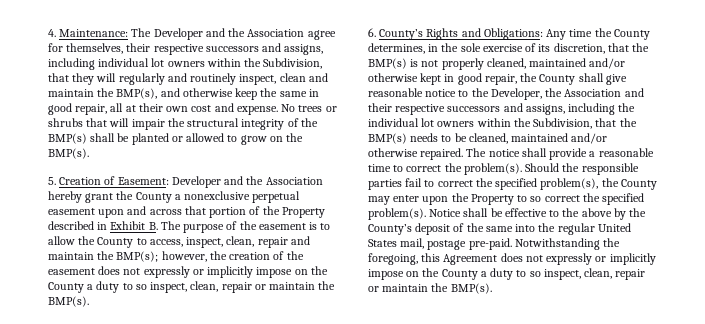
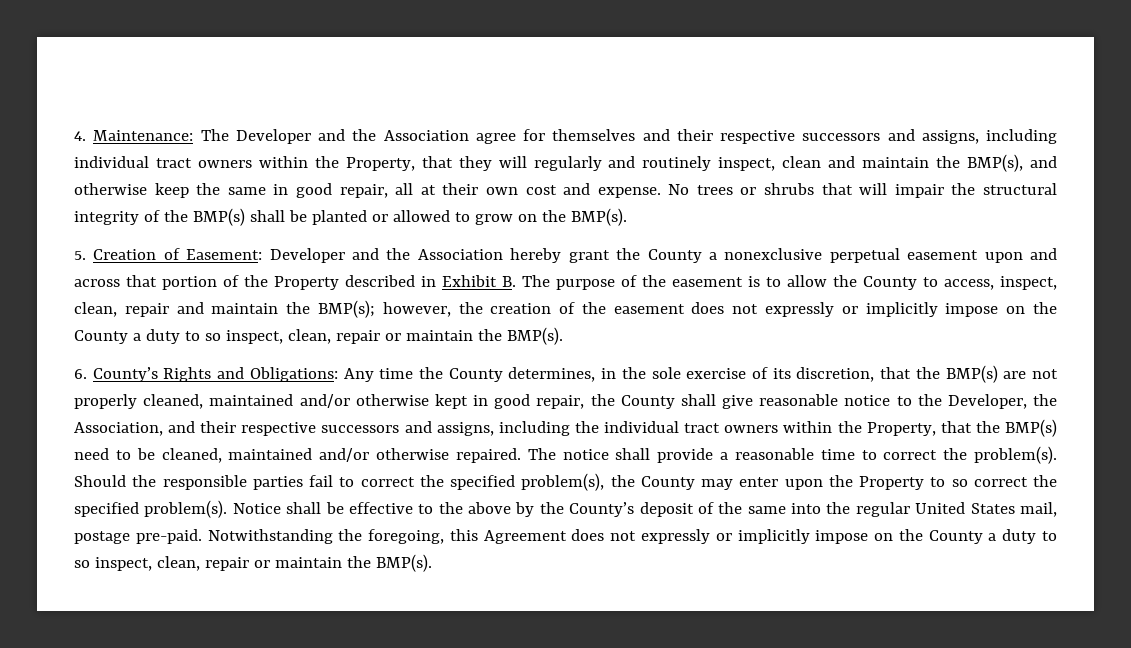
[66,43,124,54] themselves, -> [552,129,670,141] themselves and
[151,58,323,69] lot owners within the Subdivision, -> [155,156,415,171] tract owners within the Property,
[410,59,419,67] is -> [1003,371,1027,379] are
[564,89,622,97] Association -> [74,422,163,436] Association,
[421,118,637,129] [368,133,439,144] lot owners within the Subdivision, that the BMP(s) needs -> [684,419,1057,437] [74,448,109,460] tract owners within the Property, that the BMP(s) need

